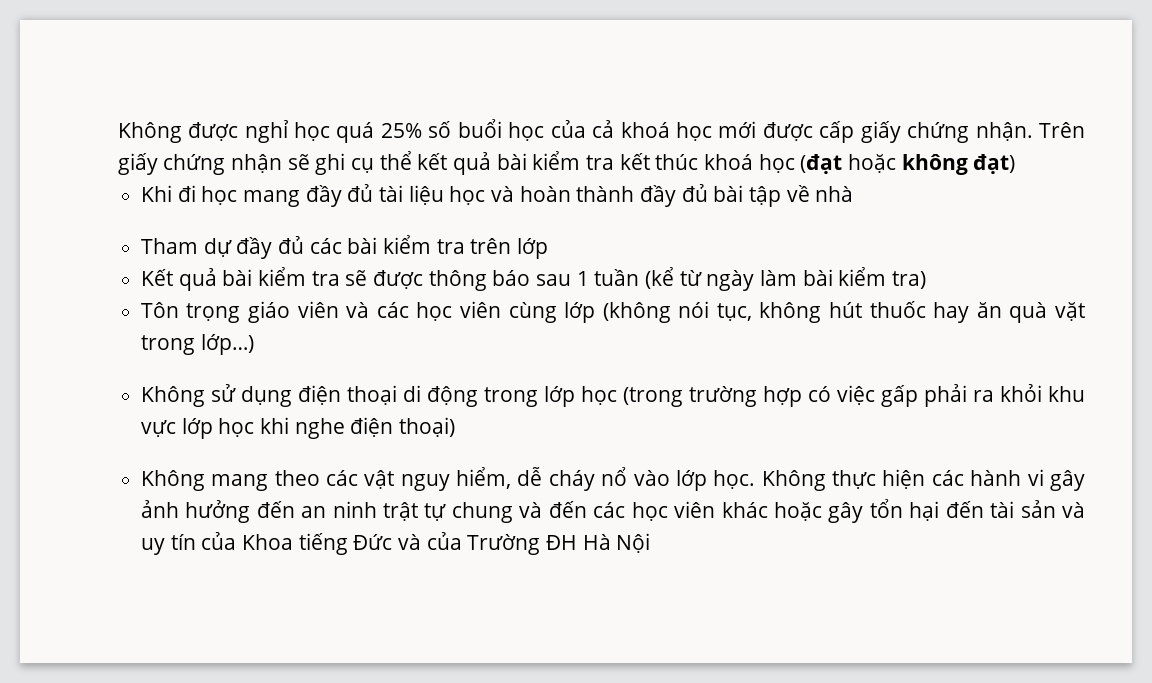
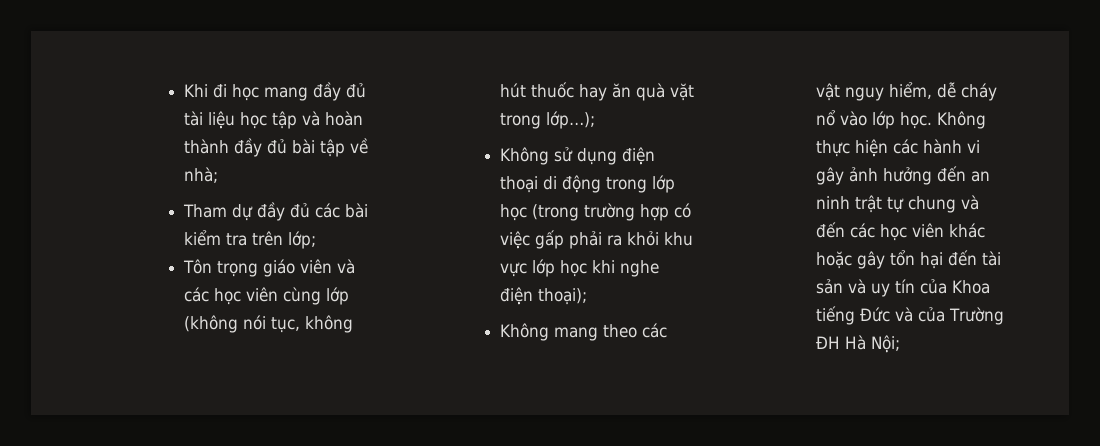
[117,119,1086,143] [117,151,1016,175] Không được nghỉ học quá 25% số buổi học của cả khoá học mới được cấp giấy chứng nhận. Trên giấy chứng nhận sẽ ghi cụ thể kết quả bài kiểm tra kết thúc khoá học (đạt hoặc không đạt) // -> (183, 90) none
(486, 195) none -> [271,111,297,129] tập
[815,186,854,202] nhà -> [183,167,218,183] nhà;
[516,238,548,259] [140,267,926,291] lớp // Kết quả bài kiểm tra sẽ được thông báo sau 1 tuần (kể từ ngày làm bài kiểm tra) -> [287,231,316,249] lớp;
[200,334,254,355] lớp…) -> [545,111,595,129] lớp…);
[398,417,455,437] thoại) -> [537,288,587,305] thoại);
[616,533,651,553] Nội -> [870,335,900,353] Nội;

